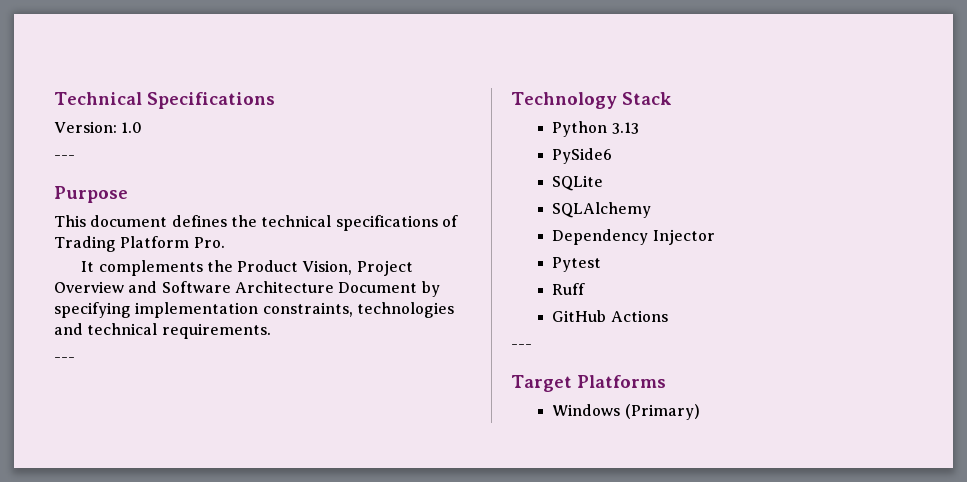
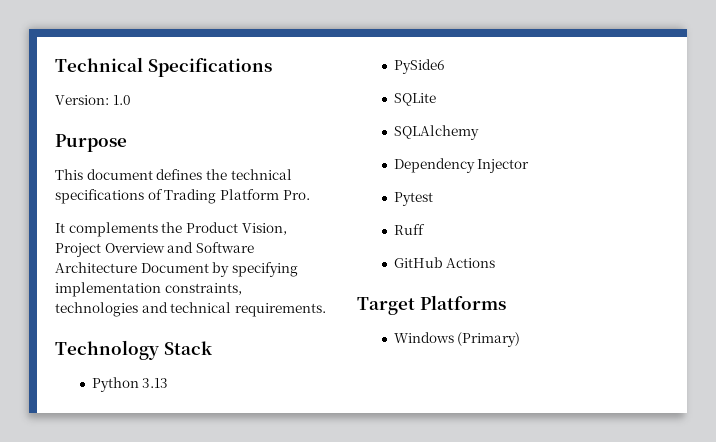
[54,155,75,160] // --- -> (131, 100) none
[54,357,75,362] // --- -> (326, 310) none
[511,344,532,349] // --- -> (496, 263) none

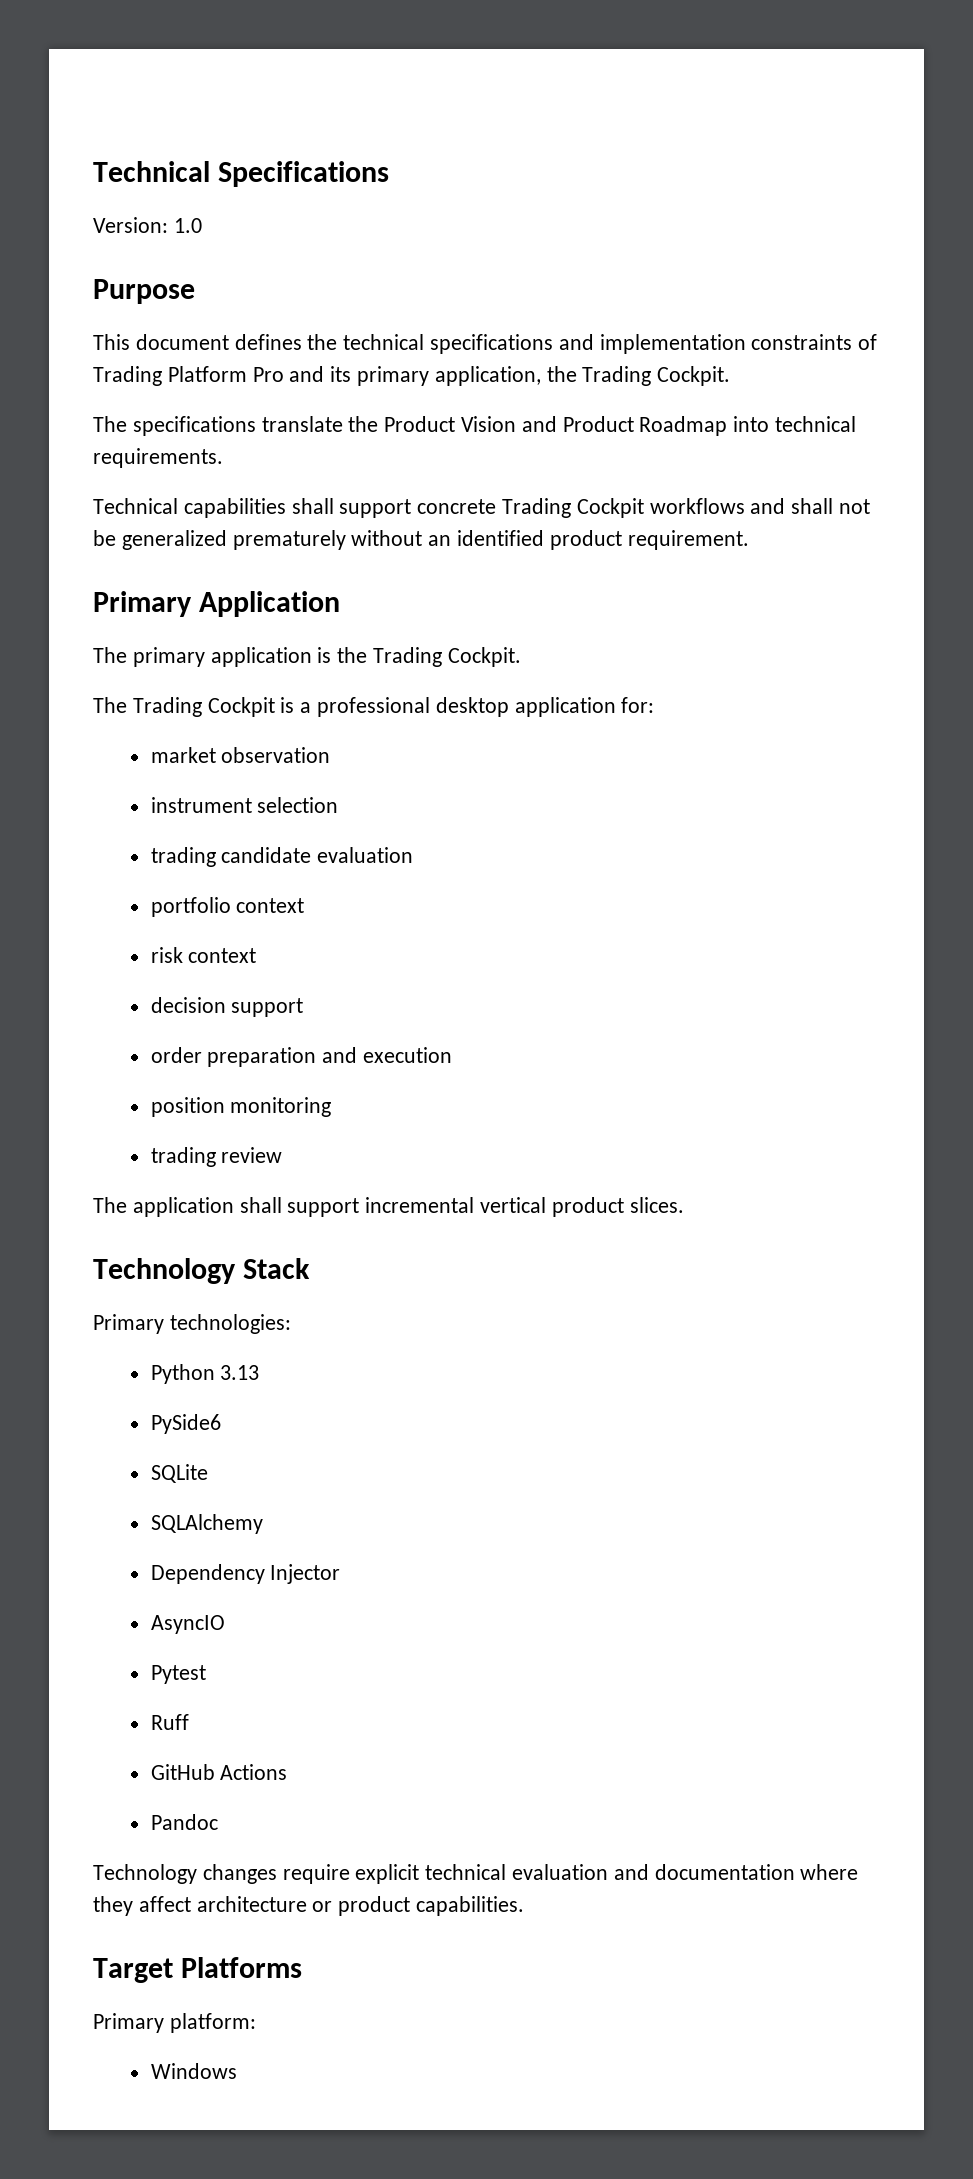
[147,189,310,204] [55,222,287,237] [55,242,254,257] [55,262,298,277] [55,282,242,297] [55,302,326,317] of Trading Platform Pro. // It complements the Product Vision, Project Overview and Software Architecture Document by specifying implementation constraints, technologies and technical requirements. -> [558,334,878,354] [93,366,731,386] [93,416,857,436] [93,448,223,468] [93,498,871,518] [93,530,749,550] [93,591,341,617] [93,647,521,667] [93,697,655,717] [150,747,331,763] [150,797,339,813] [150,847,414,867] [150,897,305,917] [150,947,257,963] [150,997,304,1017] [150,1047,452,1067] [150,1097,332,1117] [150,1147,283,1167] [93,1197,684,1217] and implementation constraints of Trading Platform Pro and its primary application, the Trading Cockpit. // The specifications translate the Product Vision and Product Roadmap into technical requirements. // Technical capabilities shall support concrete Trading Cockpit workflows and shall not be generalized prematurely without an identified product requirement. // Primary Application // The primary application is the Trading Cockpit. // The Trading Cockpit is a professional desktop application for: // market observation // instrument selection // trading candidate evaluation // portfolio context // risk context // decision support // order preparation and execution // position monitoring // trading review // The application shall support incremental vertical product slices.
(212, 348) none -> [93,1314,291,1334] // Primary technologies:
(530, 166) none -> [150,1615,225,1634] // AsyncIO
(496, 263) none -> [150,1814,218,1830] [93,1864,859,1884] [93,1896,525,1916] // Pandoc // Technology changes require explicit technical evaluation and documentation where they affect architecture or product capabilities.
(506, 302) none -> [93,2013,256,2033] // Primary platform:
[457,332,521,347] (Primary) -> (237, 2071) none

